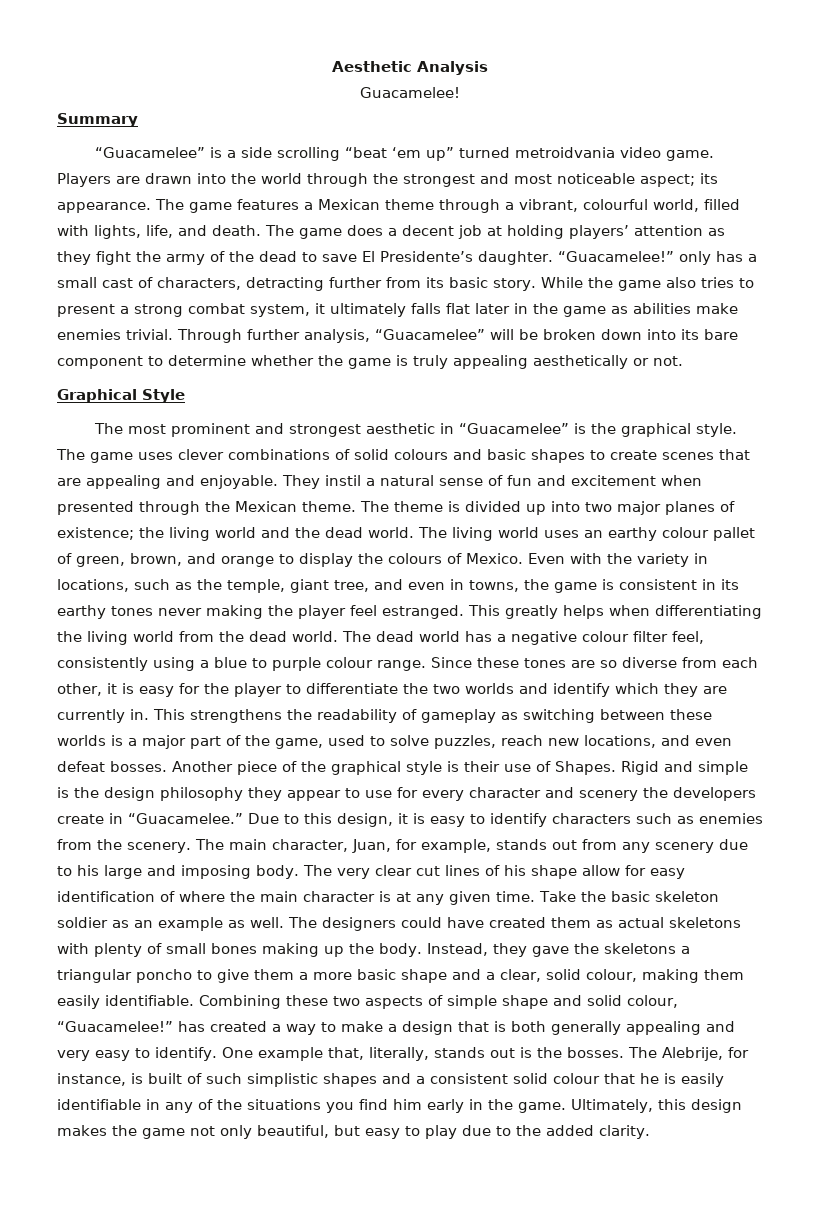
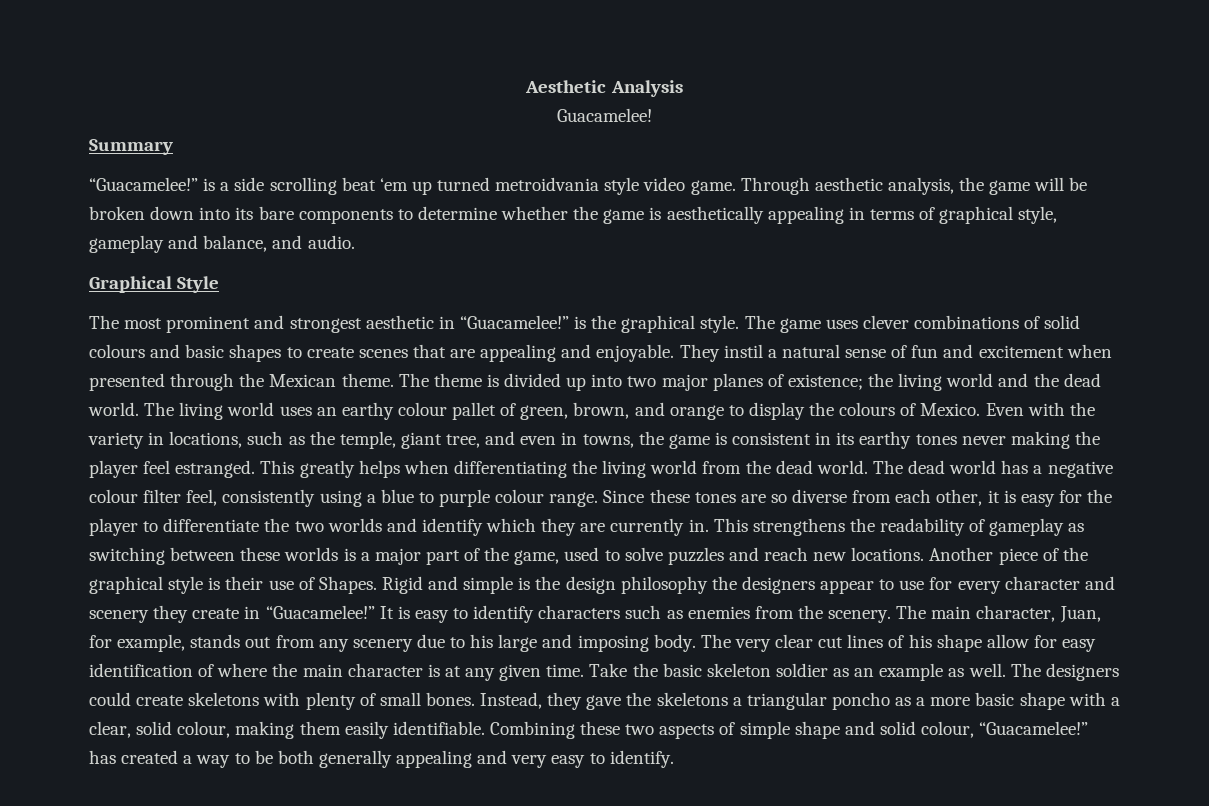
[95,147,206,158] “Guacamelee” -> [89,177,198,191] “Guacamelee!”
[345,147,455,161] “beat ‘em up” -> [341,177,432,195] beat ‘em up
(616, 152) none -> [604,177,640,195] style
[57,173,718,187] [57,199,740,213] [57,225,725,239] [57,251,757,265] [57,277,754,291] [57,303,738,317] [57,329,485,343] Players are drawn into the world through the strongest and most noticeable aspect; its appearance. The game features a Mexican theme through a vibrant, colourful world, filled with lights, life, and death. The game does a decent job at holding players’ attention as they fight the army of the dead to save El Presidente’s daughter. “Guacamelee!” only has a small cast of characters, detracting further from its basic story. While the game also tries to present a strong combat system, it ultimately falls flat later in the game as abilities make enemies trivial. Through further analysis, “Guacamelee” -> [740,177,1031,195] Through aesthetic analysis, the game
[57,356,143,369] component -> [298,209,393,224] components
[413,355,683,369] truly appealing aesthetically or not. -> [666,206,1058,224] [89,235,355,253] aesthetically appealing in terms of graphical style, gameplay and balance, and audio.
[459,423,570,434] “Guacamelee” -> [459,315,569,329] “Guacamelee!”
[434,735,732,749] [57,761,167,772] puzzles, reach new locations, and even defeat bosses. -> [667,547,925,565] puzzles and reach new locations.
[248,787,282,801] they -> [711,576,815,594] the designers
[643,787,756,801] [57,813,408,827] the developers create in “Guacamelee.” Due to this design, it -> [153,605,394,623] they create in “Guacamelee!” It
[447,917,664,928] have created them as actual -> [136,695,184,706] create
[211,943,422,957] bones making up the body. -> [425,692,475,706] bones.
[197,969,294,983] to give them -> [895,697,912,706] as
[452,969,481,980] and -> [1068,692,1106,706] with
[341,1021,506,1035] make a design that is -> [254,750,273,764] be
[221,1047,749,1061] [57,1073,724,1087] [57,1099,742,1113] [57,1125,650,1139] One example that, literally, stands out is the bosses. The Alebrije, for instance, is built of such simplistic shapes and a consistent solid colour that he is easily identifiable in any of the situations you find him early in the game. Ultimately, this design makes the game not only beautiful, but easy to play due to the added clarity. -> (674, 759) none

